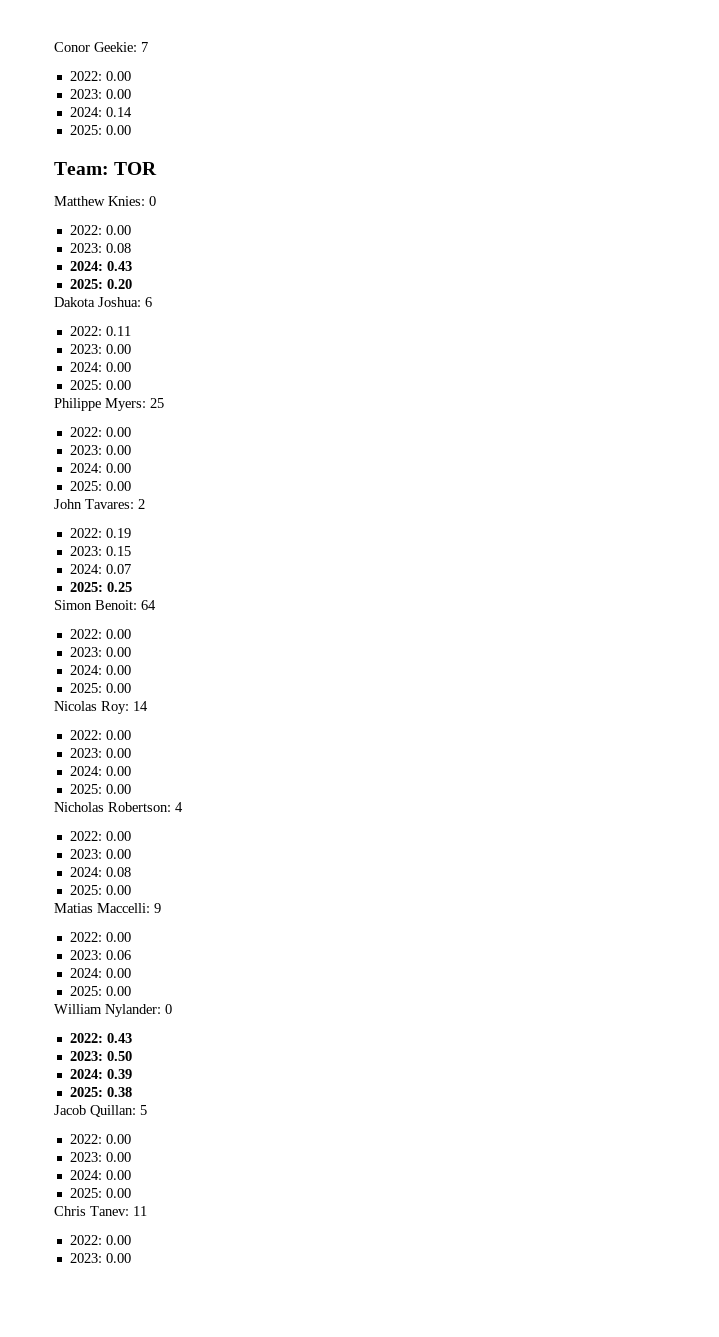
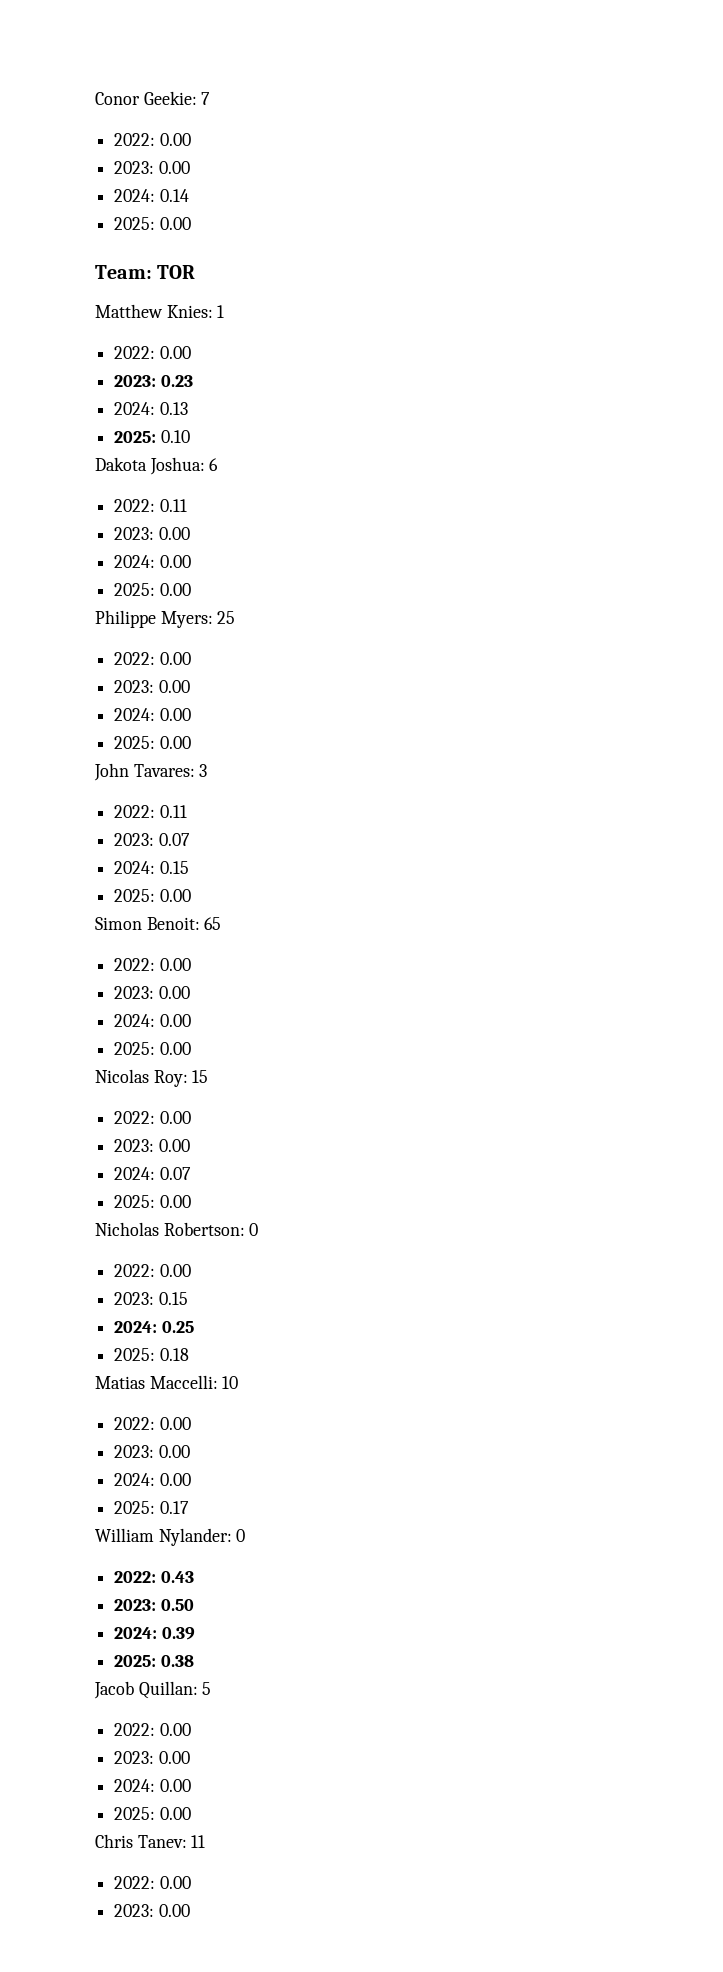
[149,196,156,206] [69,225,131,235] [69,243,131,253] [69,261,132,271] [69,279,132,289] 0 // 2022: 0.00 // 2023: 0.08 // 2024: 0.43 // 2025: 0.20 -> [217,305,225,318] [114,346,191,359] [114,375,193,387] [114,402,188,415] [114,430,190,443] 1 // 2022: 0.00 // 2023: 0.23 // 2024: 0.13 // 2025: 0.10
[138,499,145,509] [69,528,131,538] [69,546,131,556] [69,564,131,574] [69,582,132,592] 2 // 2022: 0.19 // 2023: 0.15 // 2024: 0.07 // 2025: 0.25 -> [199,764,208,777] [114,805,187,818] [114,833,190,846] [114,861,189,874] [114,889,191,902] 3 // 2022: 0.11 // 2023: 0.07 // 2024: 0.15 // 2025: 0.00
[141,600,156,610] 64 -> [204,917,222,930] 65
[133,701,148,711] [69,730,131,740] [69,748,131,758] [69,766,131,776] [69,784,131,794] [54,802,183,812] [69,831,131,841] [69,849,131,859] [69,867,131,877] [69,885,131,895] [54,903,161,913] [69,932,131,942] [69,950,131,960] [69,968,131,978] [69,986,131,996] 14 // 2022: 0.00 // 2023: 0.00 // 2024: 0.00 // 2025: 0.00 // Nicholas Robertson: 4 // 2022: 0.00 // 2023: 0.00 // 2024: 0.08 // 2025: 0.00 // Matias Maccelli: 9 // 2022: 0.00 // 2023: 0.06 // 2024: 0.00 // 2025: 0.00 -> [192,1070,209,1083] [114,1111,191,1124] [114,1139,190,1152] [114,1167,191,1180] [114,1195,191,1208] [95,1222,259,1236] [114,1264,191,1277] [114,1292,188,1305] [114,1321,194,1333] [114,1348,189,1361] [95,1375,239,1389] [114,1417,191,1430] [114,1445,190,1458] [114,1473,191,1486] [114,1501,189,1514] 15 // 2022: 0.00 // 2023: 0.00 // 2024: 0.07 // 2025: 0.00 // Nicholas Robertson: 0 // 2022: 0.00 // 2023: 0.15 // 2024: 0.25 // 2025: 0.18 // Matias Maccelli: 10 // 2022: 0.00 // 2023: 0.00 // 2024: 0.00 // 2025: 0.17

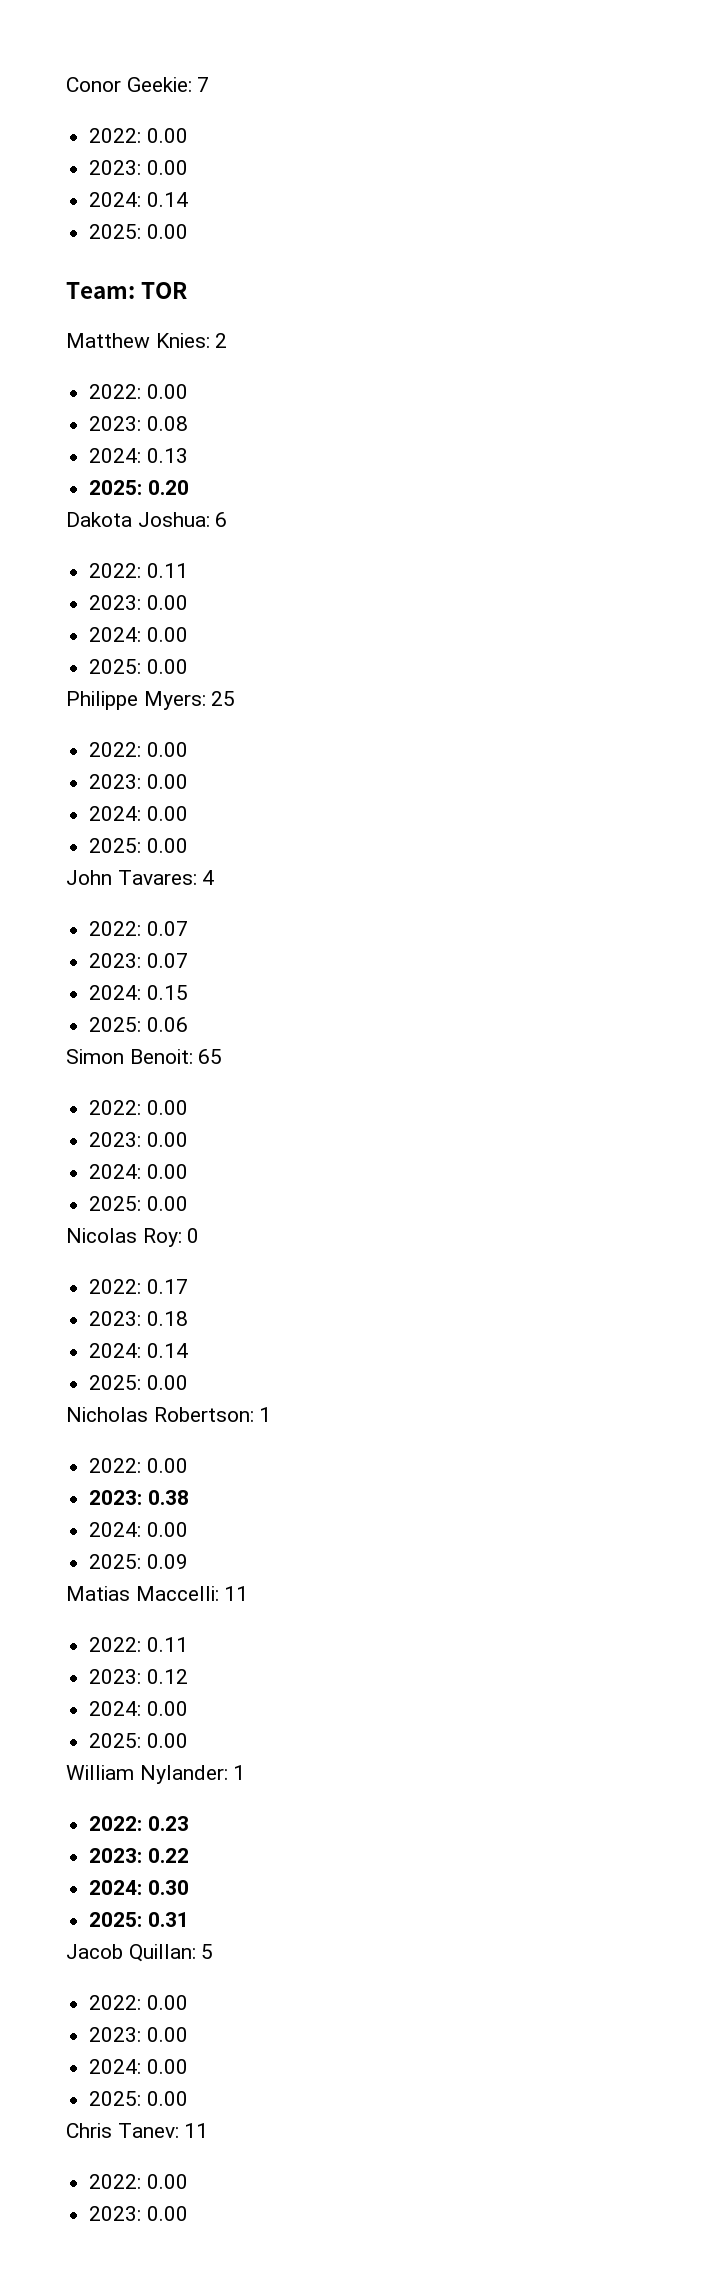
[217,305,225,318] [114,346,191,359] [114,375,193,387] 1 // 2022: 0.00 // 2023: 0.23 -> [215,333,228,348] [89,384,188,399] [89,416,188,431] 2 // 2022: 0.00 // 2023: 0.08
[160,430,190,443] 0.10 -> [147,480,189,495] 0.20
[199,764,208,777] [114,805,187,818] 3 // 2022: 0.11 -> [202,870,215,885] [89,921,188,936] 4 // 2022: 0.07
[159,889,191,902] 0.00 -> [146,1017,188,1032] 0.06
[192,1070,209,1083] [114,1111,191,1124] [114,1139,190,1152] [114,1167,191,1180] 15 // 2022: 0.00 // 2023: 0.00 // 2024: 0.07 -> [187,1228,200,1243] [89,1279,188,1294] [89,1311,188,1326] [89,1343,188,1358] 0 // 2022: 0.17 // 2023: 0.18 // 2024: 0.14
[249,1223,259,1236] [114,1264,191,1277] [114,1292,188,1305] [114,1321,194,1333] [114,1348,189,1361] [95,1375,239,1389] [114,1417,191,1430] [114,1445,190,1458] [114,1473,191,1486] [114,1501,189,1514] 0 // 2022: 0.00 // 2023: 0.15 // 2024: 0.25 // 2025: 0.18 // Matias Maccelli: 10 // 2022: 0.00 // 2023: 0.00 // 2024: 0.00 // 2025: 0.17 -> [259,1407,272,1422] [89,1458,188,1473] [89,1490,189,1505] [89,1522,188,1537] [89,1554,188,1569] [66,1586,249,1601] [89,1637,188,1652] [89,1669,188,1684] [89,1701,188,1716] [89,1733,188,1748] 1 // 2022: 0.00 // 2023: 0.38 // 2024: 0.00 // 2025: 0.09 // Matias Maccelli: 11 // 2022: 0.11 // 2023: 0.12 // 2024: 0.00 // 2025: 0.00
[236,1529,246,1542] [114,1571,194,1583] [114,1599,194,1611] [114,1627,195,1640] [114,1655,194,1667] 0 // 2022: 0.43 // 2023: 0.50 // 2024: 0.39 // 2025: 0.38 -> [233,1765,246,1780] [89,1816,189,1831] [89,1848,189,1863] [89,1880,189,1895] [89,1912,189,1927] 1 // 2022: 0.23 // 2023: 0.22 // 2024: 0.30 // 2025: 0.31

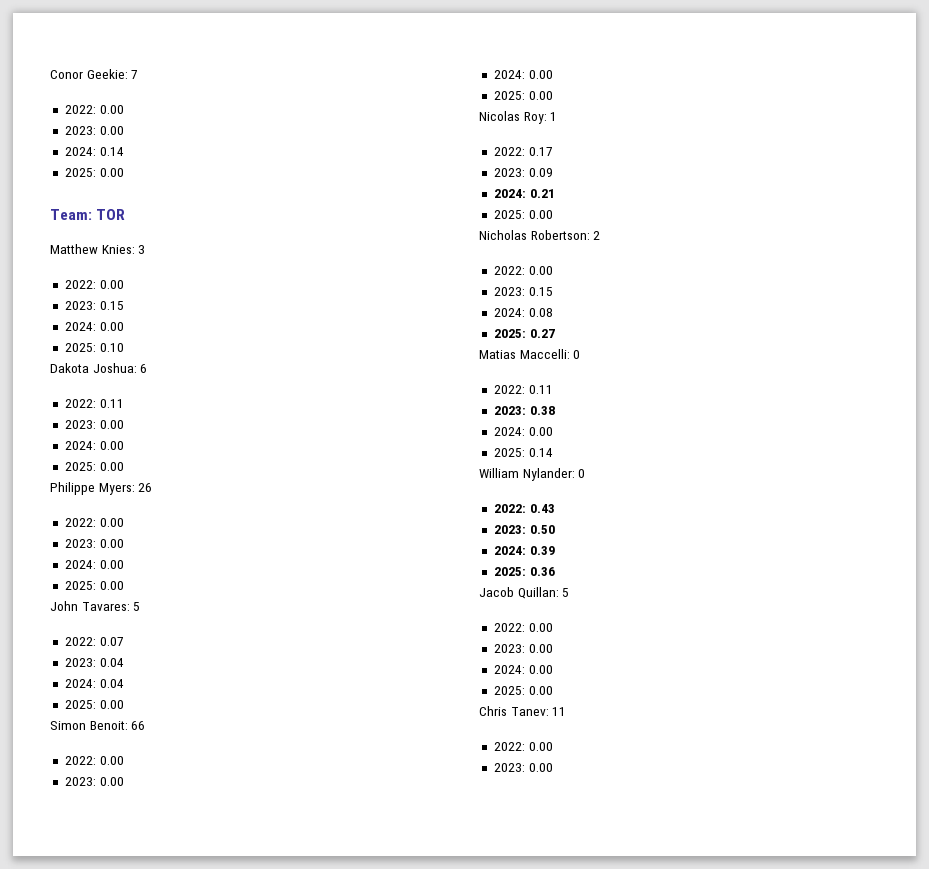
[215,333,228,348] [89,384,188,399] [89,416,188,431] [89,448,188,463] [89,480,189,495] 2 // 2022: 0.00 // 2023: 0.08 // 2024: 0.13 // 2025: 0.20 -> [138,245,146,254] [64,280,124,289] [64,301,124,310] [64,322,124,331] [64,343,124,352] 3 // 2022: 0.00 // 2023: 0.15 // 2024: 0.00 // 2025: 0.10
[211,691,236,706] 25 -> [138,483,153,492] 26
[202,870,215,885] 4 -> [133,602,141,611] 5
[146,953,188,968] [89,985,188,1000] [89,1017,188,1032] 0.07 // 2024: 0.15 // 2025: 0.06 -> [99,658,124,667] [64,679,124,688] [64,700,124,709] 0.04 // 2024: 0.04 // 2025: 0.00
[198,1049,223,1064] 65 -> [131,721,146,730] 66
[187,1228,200,1243] 0 -> [550,112,558,121] 1
[146,1311,188,1326] [89,1343,188,1358] 0.18 // 2024: 0.14 -> [528,168,553,177] [493,189,555,198] 0.09 // 2024: 0.21
[259,1407,272,1422] [89,1458,188,1473] 1 // 2022: 0.00 -> [593,231,601,240] [493,266,553,275] [493,287,553,296] [493,308,553,317] [493,329,555,338] [479,349,581,359] [493,385,553,394] 2 // 2022: 0.00 // 2023: 0.15 // 2024: 0.08 // 2025: 0.27 // Matias Maccelli: 0 // 2022: 0.11
[146,1554,188,1569] [66,1586,249,1601] [89,1637,188,1652] [89,1669,188,1684] [89,1701,188,1716] [89,1733,188,1748] 0.09 // Matias Maccelli: 11 // 2022: 0.11 // 2023: 0.12 // 2024: 0.00 // 2025: 0.00 -> [528,448,553,457] 0.14
[233,1765,246,1780] [89,1816,189,1831] [89,1848,189,1863] [89,1880,189,1895] [89,1912,189,1927] 1 // 2022: 0.23 // 2023: 0.22 // 2024: 0.30 // 2025: 0.31 -> [578,469,586,478] [493,504,555,513] [493,525,555,534] [493,546,555,555] [493,567,555,576] 0 // 2022: 0.43 // 2023: 0.50 // 2024: 0.39 // 2025: 0.36

